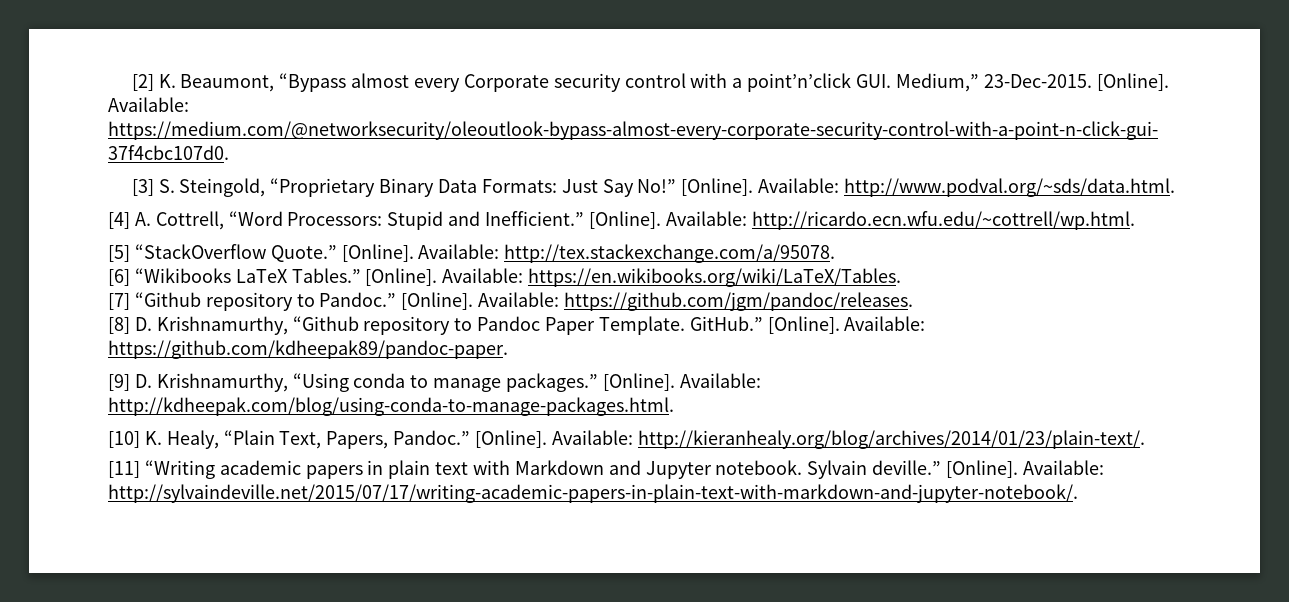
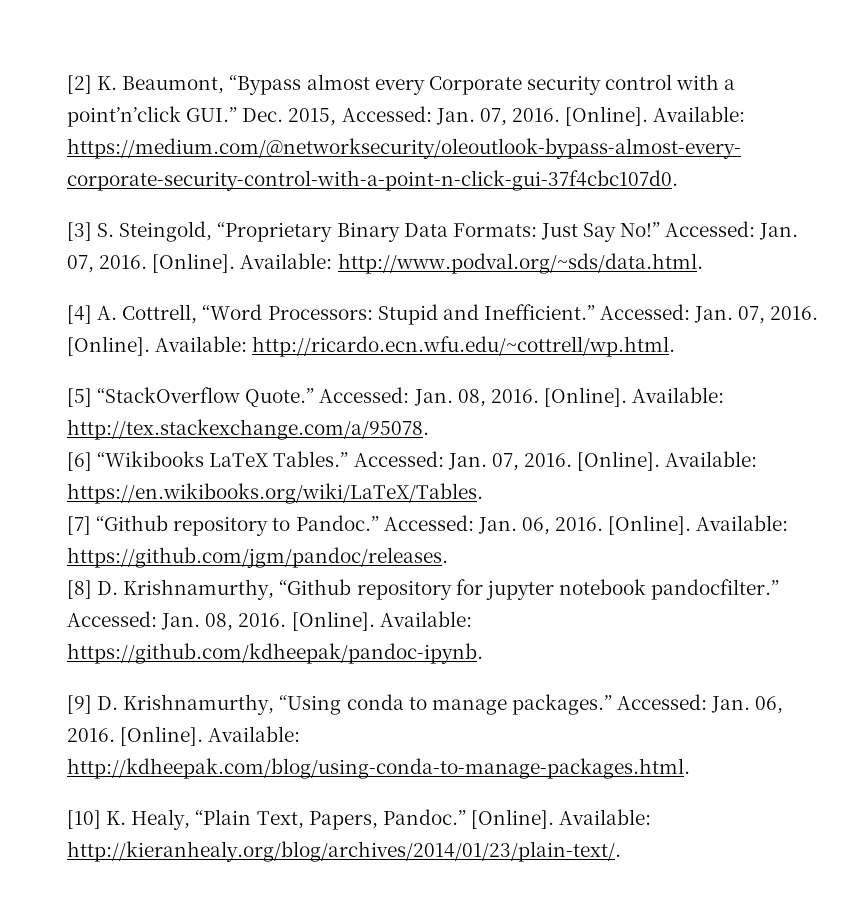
[855,73,1092,92] GUI. Medium,” 23-Dec-2015. -> [186,106,560,126] GUI.” Dec. 2015, Accessed: Jan. 07, 2016.
(677, 186) none -> [665,221,799,240] [67,255,148,273] Accessed: Jan. 07, 2016.
(585, 218) none -> [600,304,819,324] Accessed: Jan. 07, 2016.
(337, 253) none -> [319,387,539,407] Accessed: Jan. 08, 2016.
(361, 275) none -> [353,451,572,471] Accessed: Jan. 07, 2016.
(397, 299) none -> [383,515,604,535] Accessed: Jan. 06, 2016.
[454,316,926,335] [108,340,508,359] to Pandoc Paper Template. GitHub.” [Online]. Available: https://github.com/kdheepak89/pandoc-paper. -> [455,579,780,600] [67,611,472,631] [67,643,483,664] for jupyter notebook pandocfilter.” Accessed: Jan. 08, 2016. [Online]. Available: https://github.com/kdheepak/pandoc-ipynb.
(599, 382) none -> [617,694,784,714] [67,728,115,742] Accessed: Jan. 06, 2016.
[108,460,1104,479] [108,484,1078,503] // [11] “Writing academic papers in plain text with Markdown and Jupyter notebook. Sylvain deville.” [Online]. Available: http://sylvaindeville.net/2015/07/17/writing-academic-papers-in-plain-text-with-markdown-and-jupyter-notebook/. -> (621, 851) none

